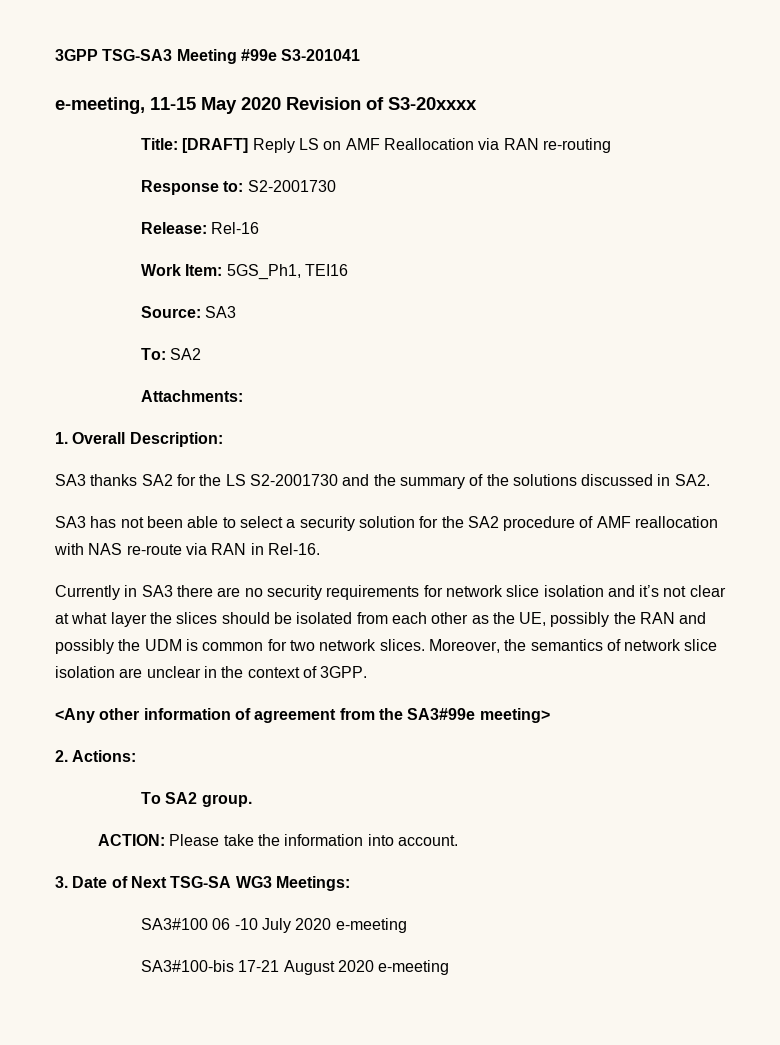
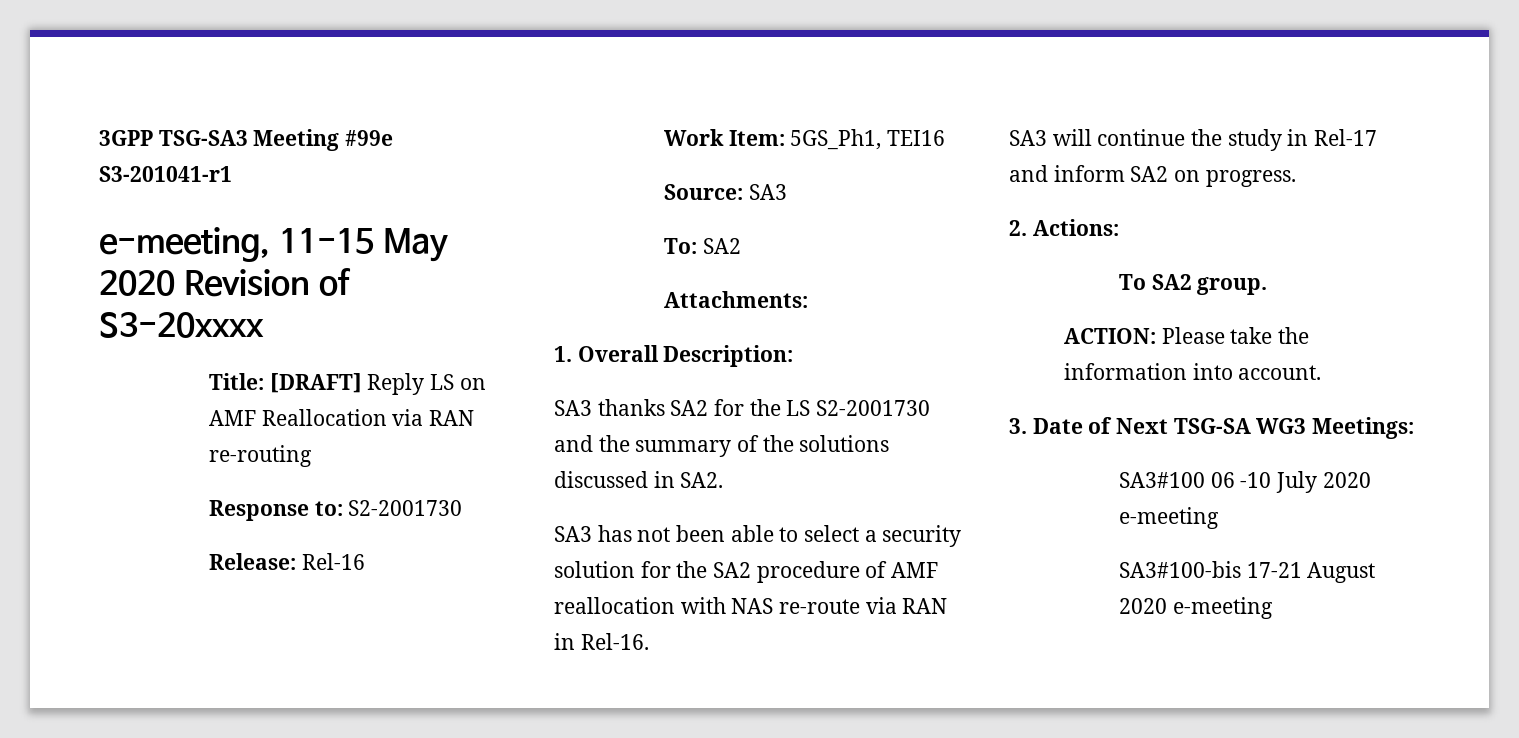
[281,49,361,61] S3-201041 -> [99,166,232,182] S3-201041-r1
[55,585,726,600] [55,612,707,627] [55,639,718,654] [55,666,368,678] [55,708,550,723] Currently in SA3 there are no security requirements for network slice isolation and it’s not clear at what layer the slices should be isolated from each other as the UE, possibly the RAN and possibly the UDM is common for two network slices. Moreover, the semantics of network slice isolation are unclear in the context of 3GPP. // <Any other information of agreement from the SA3#99e meeting> -> [1009,129,1378,151] [1009,165,1296,187] SA3 will continue the study in Rel-17 and inform SA2 on progress.

